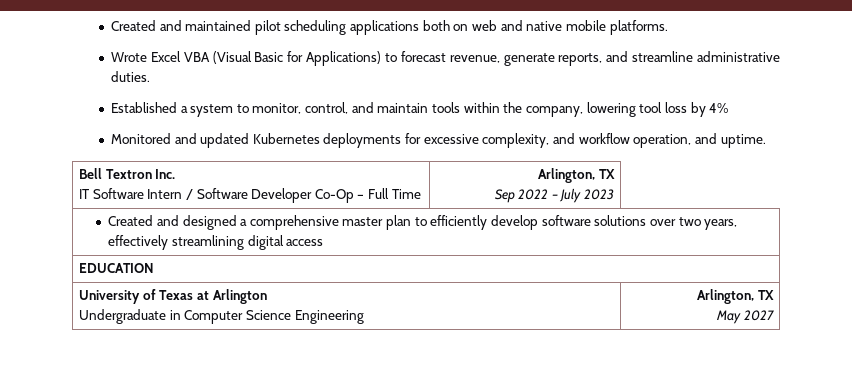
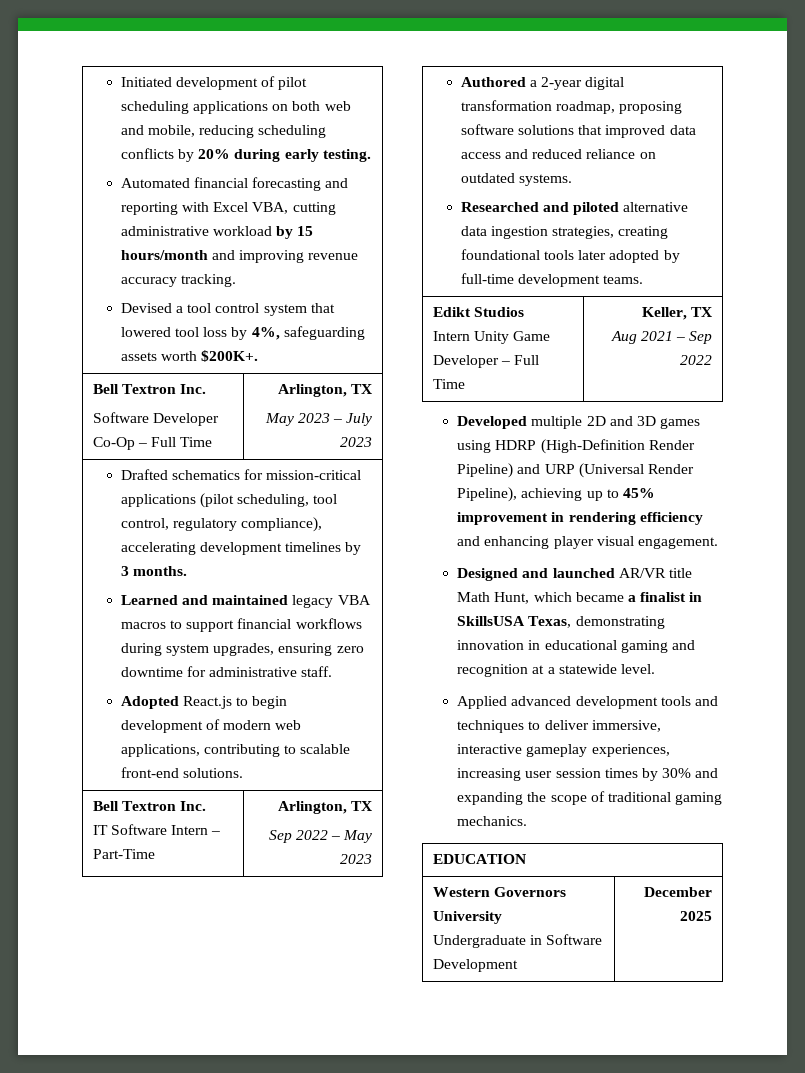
[110,20,668,35] [110,51,781,66] [110,71,150,82] [110,102,729,117] [110,133,766,148] [78,168,176,179] [78,188,193,200] Created and maintained pilot scheduling applications both on web and native mobile platforms. // Wrote Excel VBA (Visual Basic for Applications) to forecast revenue, generate reports, and streamline administrative duties. // Established a system to monitor, control, and maintain tools within the company, lowering tool loss by 4% // Monitored and updated Kubernetes deployments for excessive complexity, and workflow operation, and uptime. // Bell Textron Inc. // IT Software Intern / -> [120,76,308,90] [120,101,351,114] [120,125,327,138] [120,148,371,162] [120,177,349,191] [120,202,336,215] [120,226,314,239] [120,250,359,263] [120,274,237,287] [120,303,335,316] [120,326,365,340] [120,350,259,362] [92,384,207,394] Initiated development of pilot scheduling applications on both web and mobile, reducing scheduling conflicts by 20% during early testing. // Automated financial forecasting and reporting with Excel VBA, cutting administrative workload by 15 hours/month and improving revenue accuracy tracking. // Devised a tool control system that lowered tool loss by 4%, safeguarding assets worth $200K+. // Bell Textron Inc. //
[494,189,549,203] Sep 2022 -> [264,413,330,426] May 2023
[108,215,738,230] [108,235,324,250] [78,263,154,273] [78,289,267,304] [78,309,364,324] [697,289,775,304] [716,310,776,324] Created and designed a comprehensive master plan to efficiently develop software solutions over two years, effectively streamlining digital access // EDUCATION // University of Texas at Arlington // Undergraduate in Computer Science Engineering | Arlington, TX // May 2027 -> [120,469,362,480] [120,493,338,508] [120,517,323,532] [120,542,362,555] [120,566,188,576] [120,595,371,608] [120,618,362,632] [120,643,364,656] [120,666,333,677] [120,696,288,709] [120,719,302,733] [120,744,351,757] [120,767,244,778] [92,801,207,811] [92,824,221,835] [92,849,155,859] [277,801,374,814] [268,830,373,843] [340,854,373,864] [460,77,625,90] [460,100,683,114] [460,124,696,138] [460,149,656,159] [460,173,573,186] [460,202,689,215] [460,226,669,239] [460,249,680,263] [460,273,644,287] [432,307,525,317] [432,331,551,344] [432,355,540,368] [432,379,465,389] [641,307,714,320] [610,331,713,344] [680,355,713,365] [457,416,701,429] [457,439,695,454] [457,463,695,478] [457,487,656,502] [457,512,703,525] [457,536,719,549] [457,568,693,581] [457,592,703,604] [457,616,665,629] [457,640,696,653] [457,664,656,677] [457,696,719,709] [457,720,661,733] [457,744,670,757] [457,768,719,781] [457,791,723,805] [457,816,528,826] [432,854,526,864] [432,887,567,897] [432,911,502,924] [432,934,603,948] [432,959,518,972] [644,887,713,897] [680,911,713,921] Drafted schematics for mission-critical applications (pilot scheduling, tool control, regulatory compliance), accelerating development timelines by 3 months. // Learned and maintained legacy VBA macros to support financial workflows during system upgrades, ensuring zero downtime for administrative staff. // Adopted React.js to begin development of modern web applications, contributing to scalable front-end solutions. // Bell Textron Inc. // IT Software Intern – Part-Time | Arlington, TX // Sep 2022 – May 2023 // Authored a 2-year digital transformation roadmap, proposing software solutions that improved data access and reduced reliance on outdated systems. // Researched and piloted alternative data ingestion strategies, creating foundational tools later adopted by full-time development teams. // Edikt Studios // Intern Unity Game Developer – Full Time | Keller, TX // Aug 2021 – Sep 2022 // Developed multiple 2D and 3D games using HDRP (High-Definition Render Pipeline) and URP (Universal Render Pipeline), achieving up to 45% improvement in rendering efficiency and enhancing player visual engagement. // Designed and launched AR/VR title Math Hunt, which became a finalist in SkillsUSA Texas, demonstrating innovation in educational gaming and recognition at a statewide level. // Applied advanced development tools and techniques to deliver immersive, interactive gameplay experiences, increasing user session times by 30% and expanding the scope of traditional gaming mechanics. // EDUCATION // Western Governors University // Undergraduate in Software Development | December 2025

